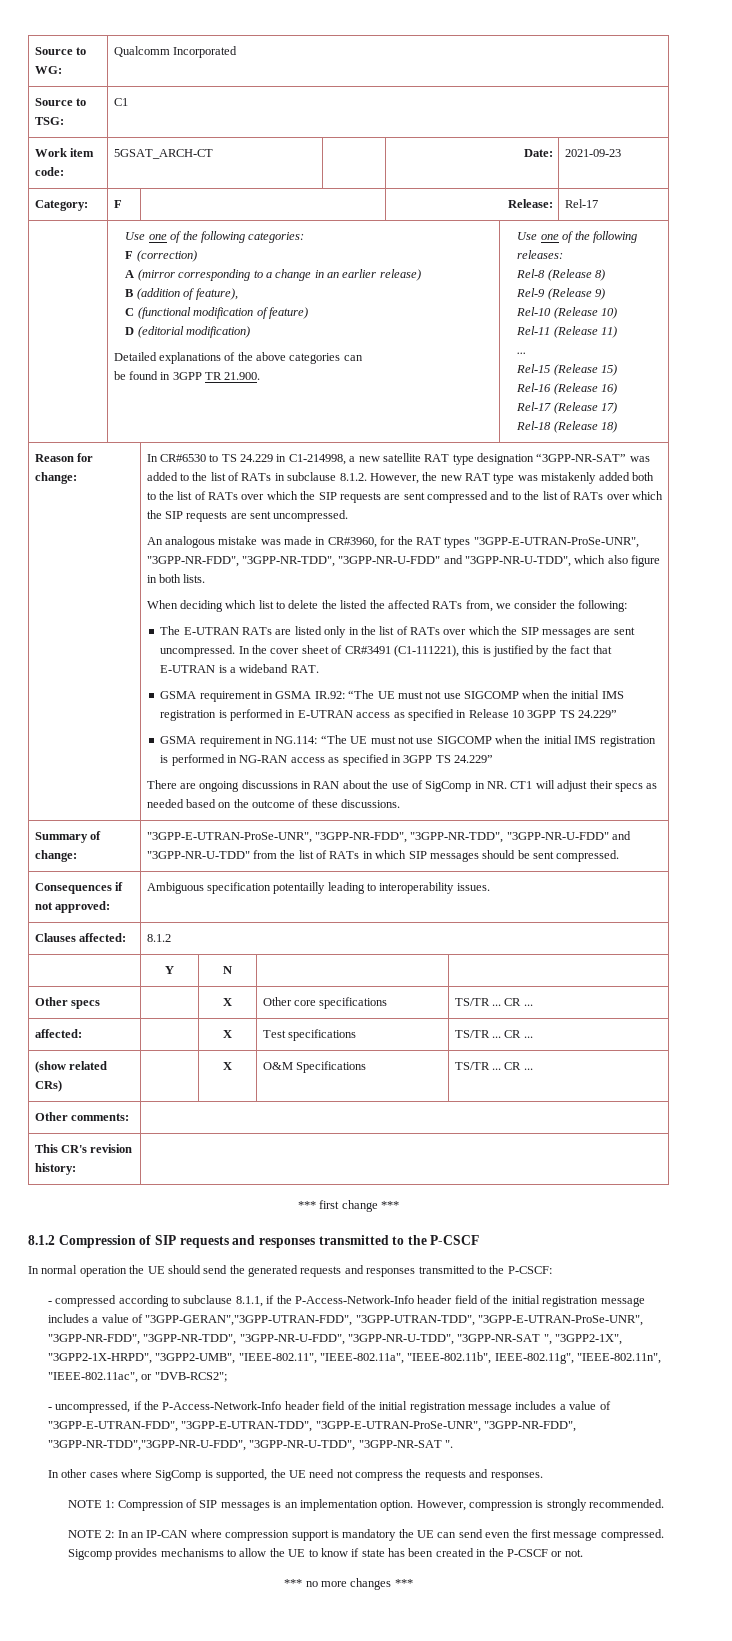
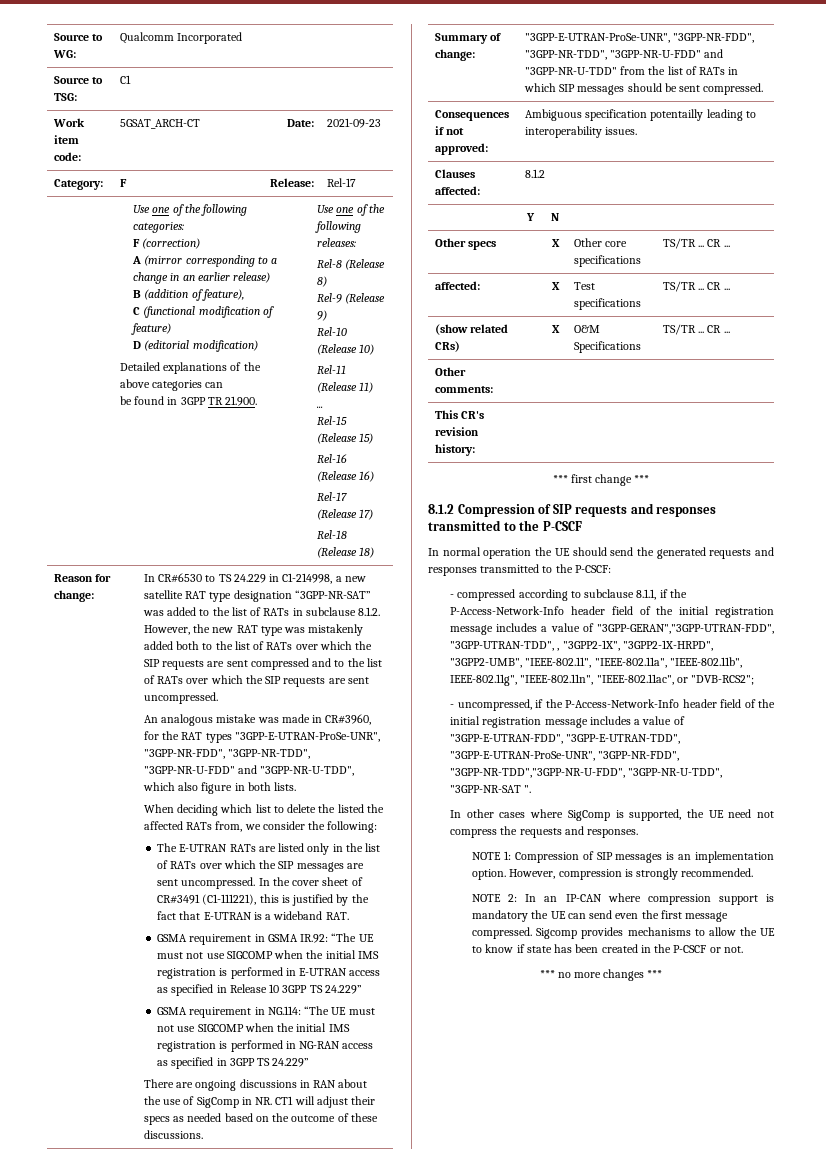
[478,1315,644,1326] [47,1334,552,1345] "3GPP-E-UTRAN-ProSe-UNR", "3GPP-NR-FDD", "3GPP-NR-TDD", "3GPP-NR-U-FDD", "3GPP-NR-U-TDD", "3GPP-NR-SAT ", -> [557,648,560,651] ,

